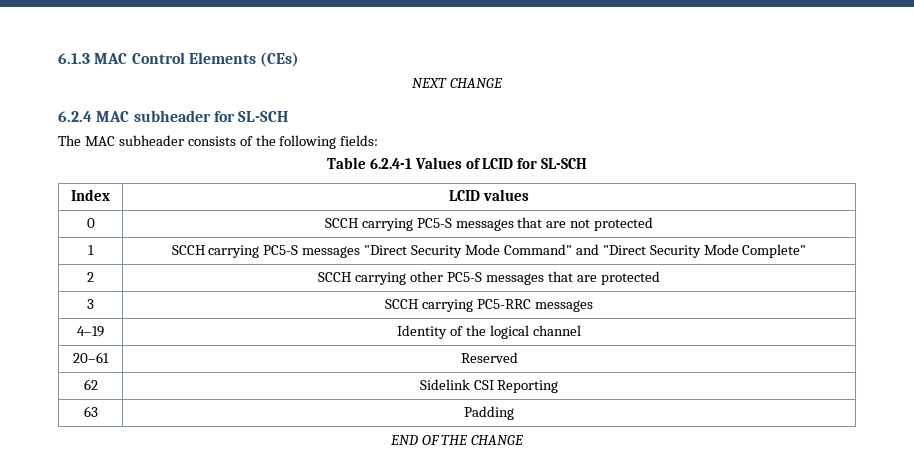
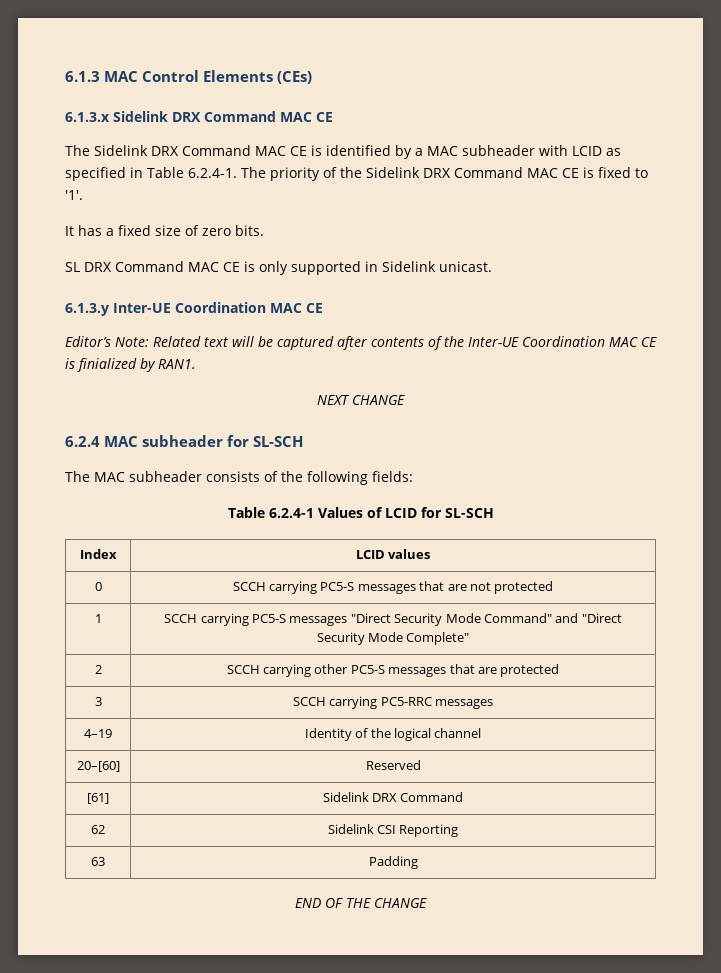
(300, 59) none -> [65,111,333,122] [65,145,621,159] [65,167,648,181] [65,190,83,200] [65,225,264,236] [65,261,492,275] [65,302,323,316] [65,336,657,350] [65,358,196,372] // 6.1.3.x Sidelink DRX Command MAC CE // The Sidelink DRX Command MAC CE is identified by a MAC subheader with LCID as specified in Table 6.2.4-1. The priority of the Sidelink DRX Command MAC CE is fixed to '1'. // It has a fixed size of zero bits. // SL DRX Command MAC CE is only supported in Sidelink unicast. // 6.1.3.y Inter-UE Coordination MAC CE // Editor’s Note: Related text will be captured after contents of the Inter-UE Coordination MAC CE is finialized by RAN1.
[73,352,109,363] 20–61 -> [76,761,120,772] 20–[60]
(518, 357) none -> [87,793,109,804] [322,792,464,802] // [61] | Sidelink DRX Command

